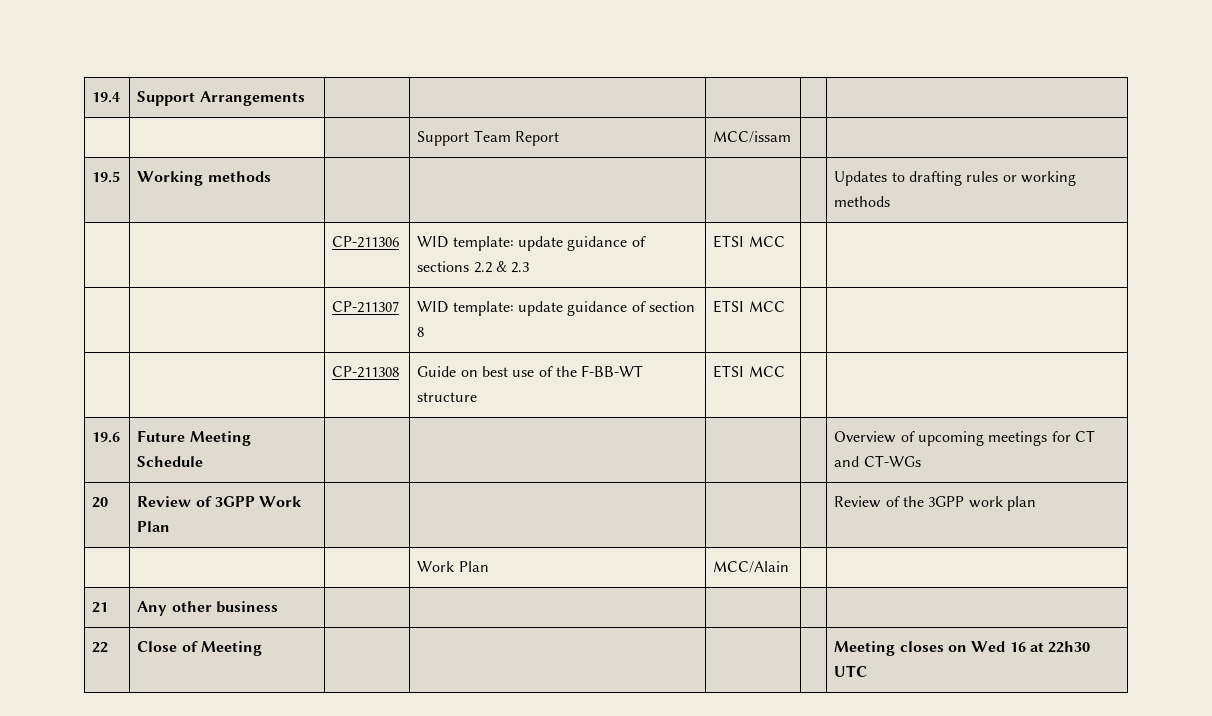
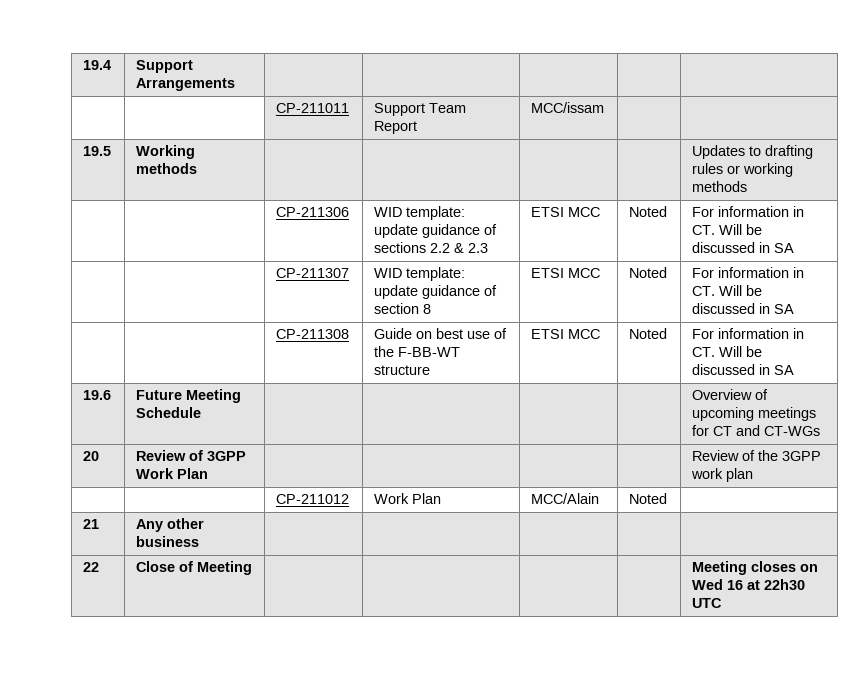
(305, 98) none -> [276,103,350,113] CP-211011
(785, 241) | -> [629,206,668,217] [692,206,805,217] [692,224,763,235] [692,242,795,253] Noted | For information in CT. Will be discussed in SA
(785, 306) | -> [629,267,668,278] [692,267,805,278] [692,285,763,296] [692,303,795,314] Noted | For information in CT. Will be discussed in SA
(785, 371) | -> [629,328,668,339] [692,328,805,339] [692,346,763,357] [692,364,795,375] Noted | For information in CT. Will be discussed in SA
(1036, 503) none -> [276,494,350,504] CP-211012
(790, 567) none -> [629,493,668,504] Noted

